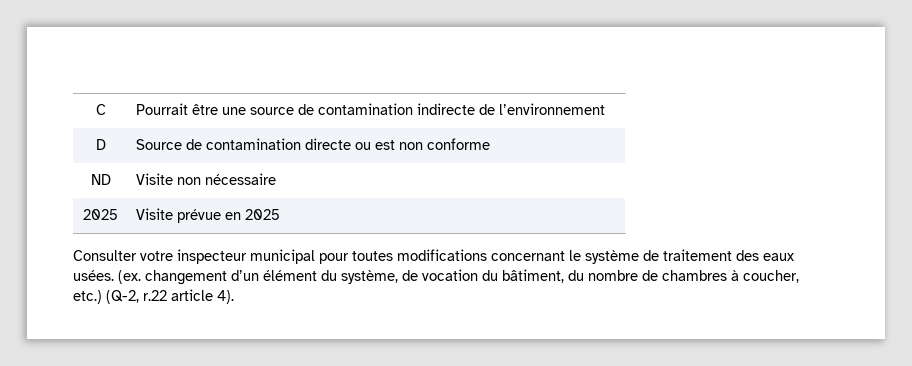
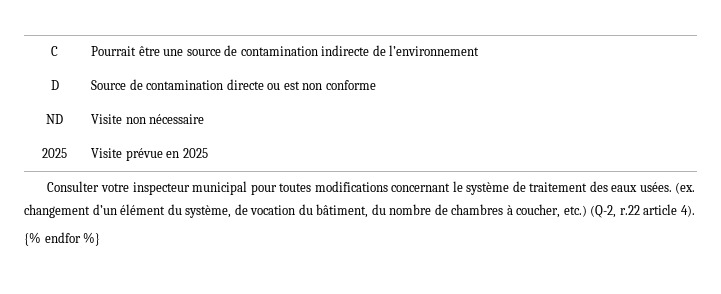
(234, 297) none -> [24,232,101,246] // {% endfor %}

